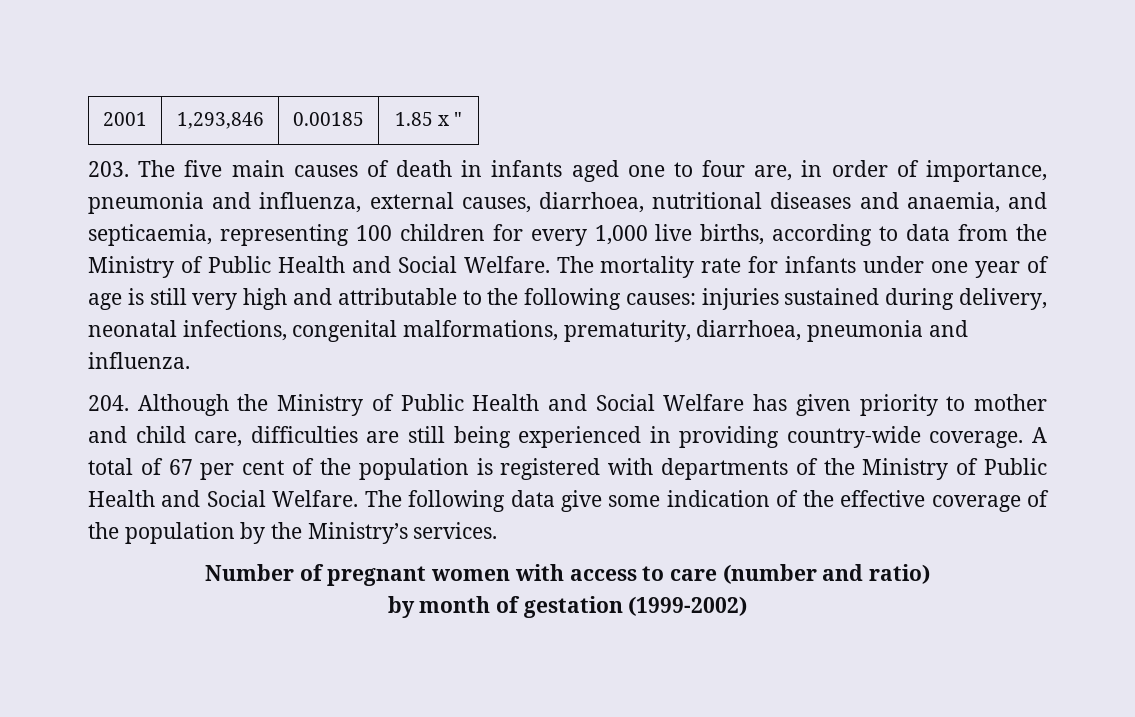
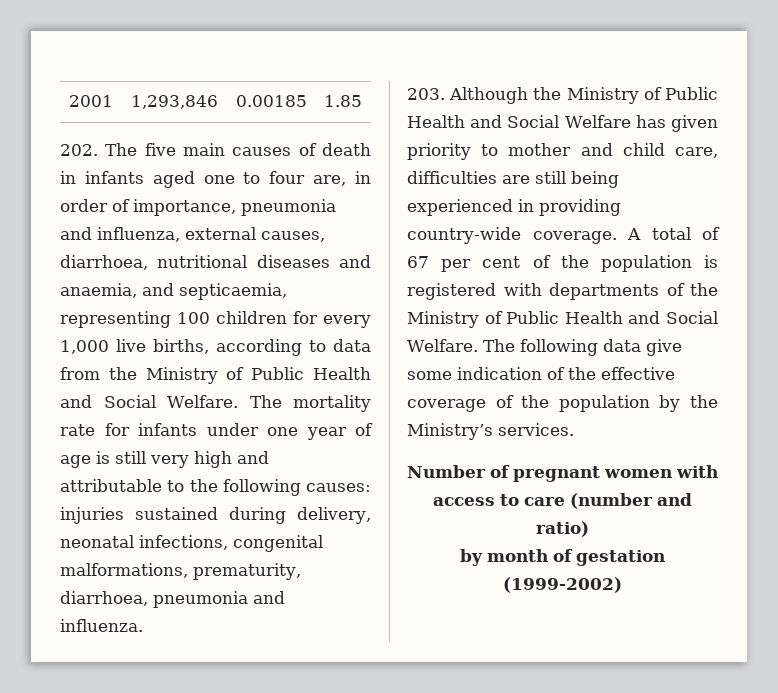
[438,112,463,126] [88,161,129,177] x " // 203. -> [60,144,98,156] // 202.
[88,395,129,411] 204. -> [407,88,445,100] 203.

